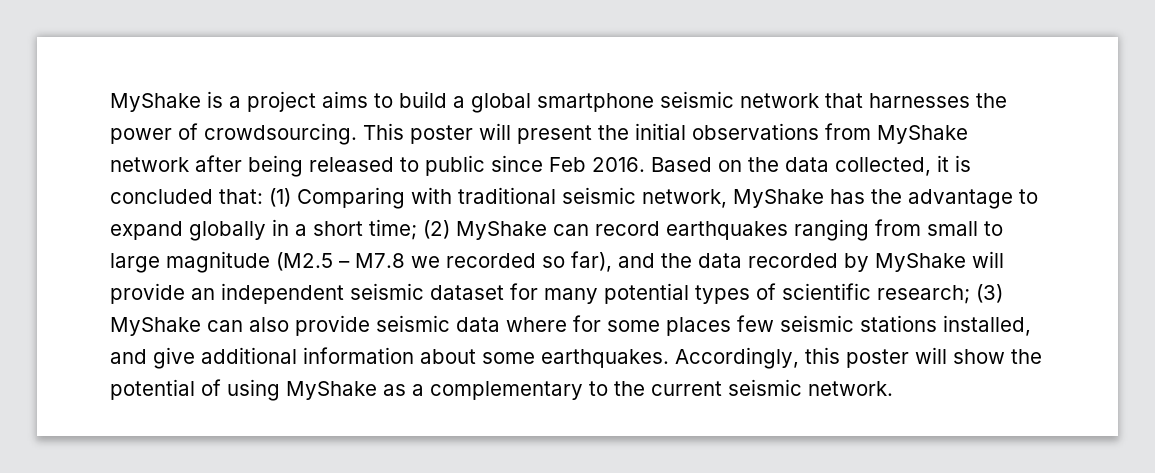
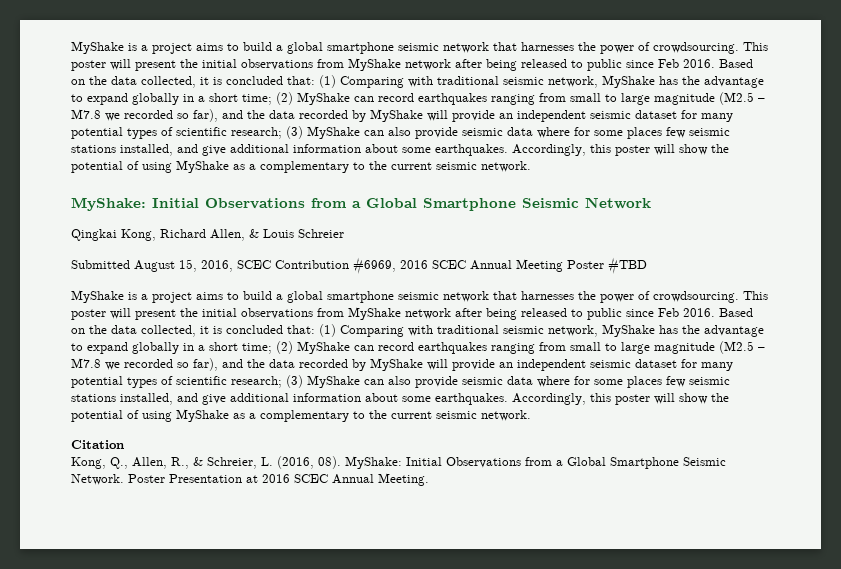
(893, 388) none -> [71,197,651,211] [71,229,344,241] [71,257,647,274] [71,290,768,303] [71,307,753,320] [71,324,764,337] [71,341,765,354] [71,358,733,371] [71,375,730,388] [71,393,729,405] [71,409,531,422] [71,440,124,449] [71,456,726,469] [71,473,429,486] // MyShake: Initial Observations from a Global Smartphone Seismic Network // Qingkai Kong, Richard Allen, & Louis Schreier // Submitted August 15, 2016, SCEC Contribution #6969, 2016 SCEC Annual Meeting Poster #TBD // MyShake is a project aims to build a global smartphone seismic network that harnesses the power of crowdsourcing. This poster will present the initial observations from MyShake network after being released to public since Feb 2016. Based on the data collected, it is concluded that: (1) Comparing with traditional seismic network, MyShake has the advantage to expand globally in a short time; (2) MyShake can record earthquakes ranging from small to large magnitude (M2.5 – M7.8 we recorded so far), and the data recorded by MyShake will provide an independent seismic dataset for many potential types of scientific research; (3) MyShake can also provide seismic data where for some places few seismic stations installed, and give additional information about some earthquakes. Accordingly, this poster will show the potential of using MyShake as a complementary to the current seismic network. // Citation // Kong, Q., Allen, R., & Schreier, L. (2016, 08). MyShake: Initial Observations from a Global Smartphone Seismic Network. Poster Presentation at 2016 SCEC Annual Meeting.

